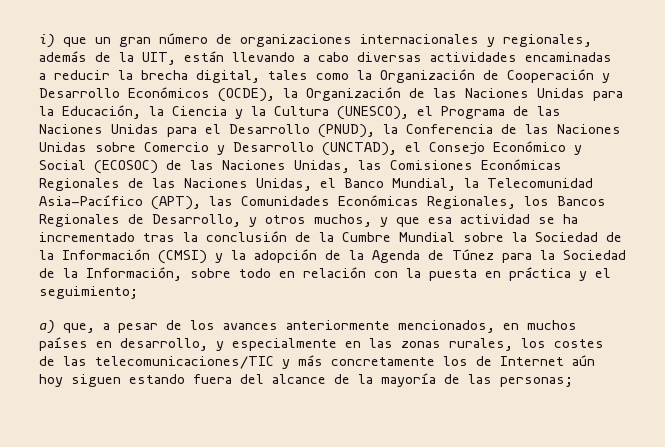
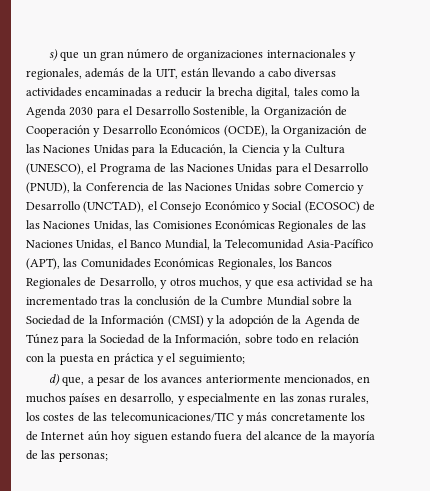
[39,34,55,48] i) -> [48,49,58,61] s)
(372, 75) none -> [26,106,261,118] Agenda 2030 para el Desarrollo Sostenible, la
[39,320,55,334] a) -> [48,374,60,386] d)

